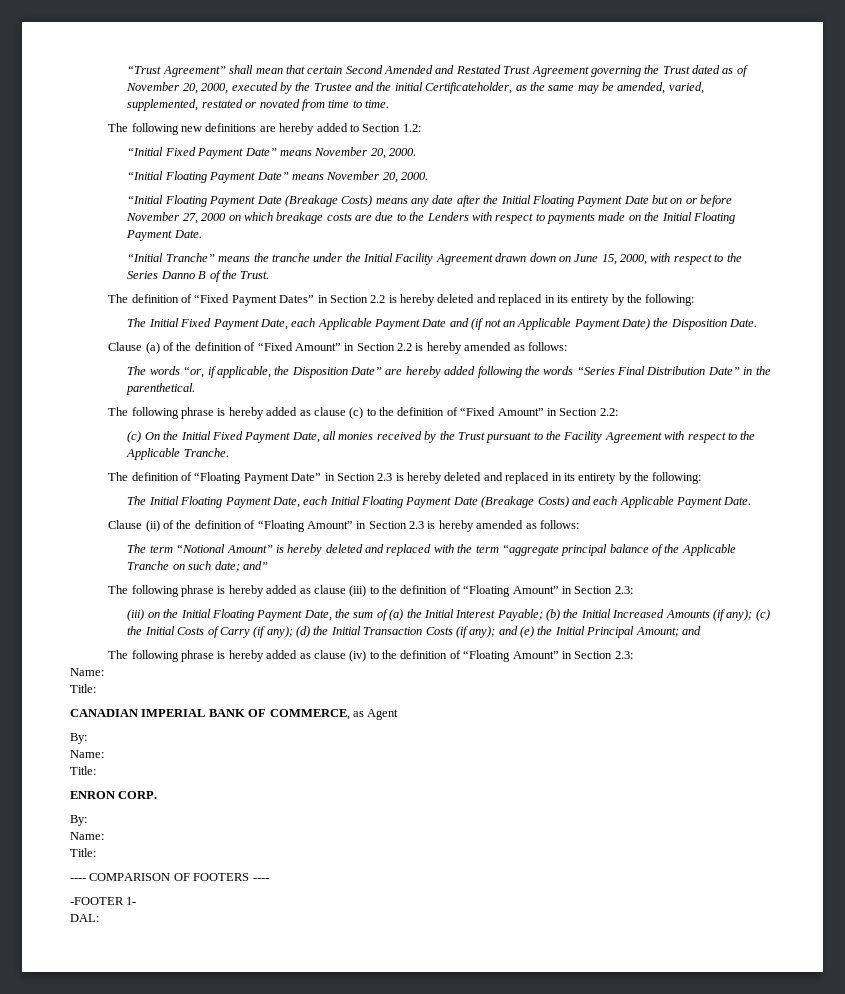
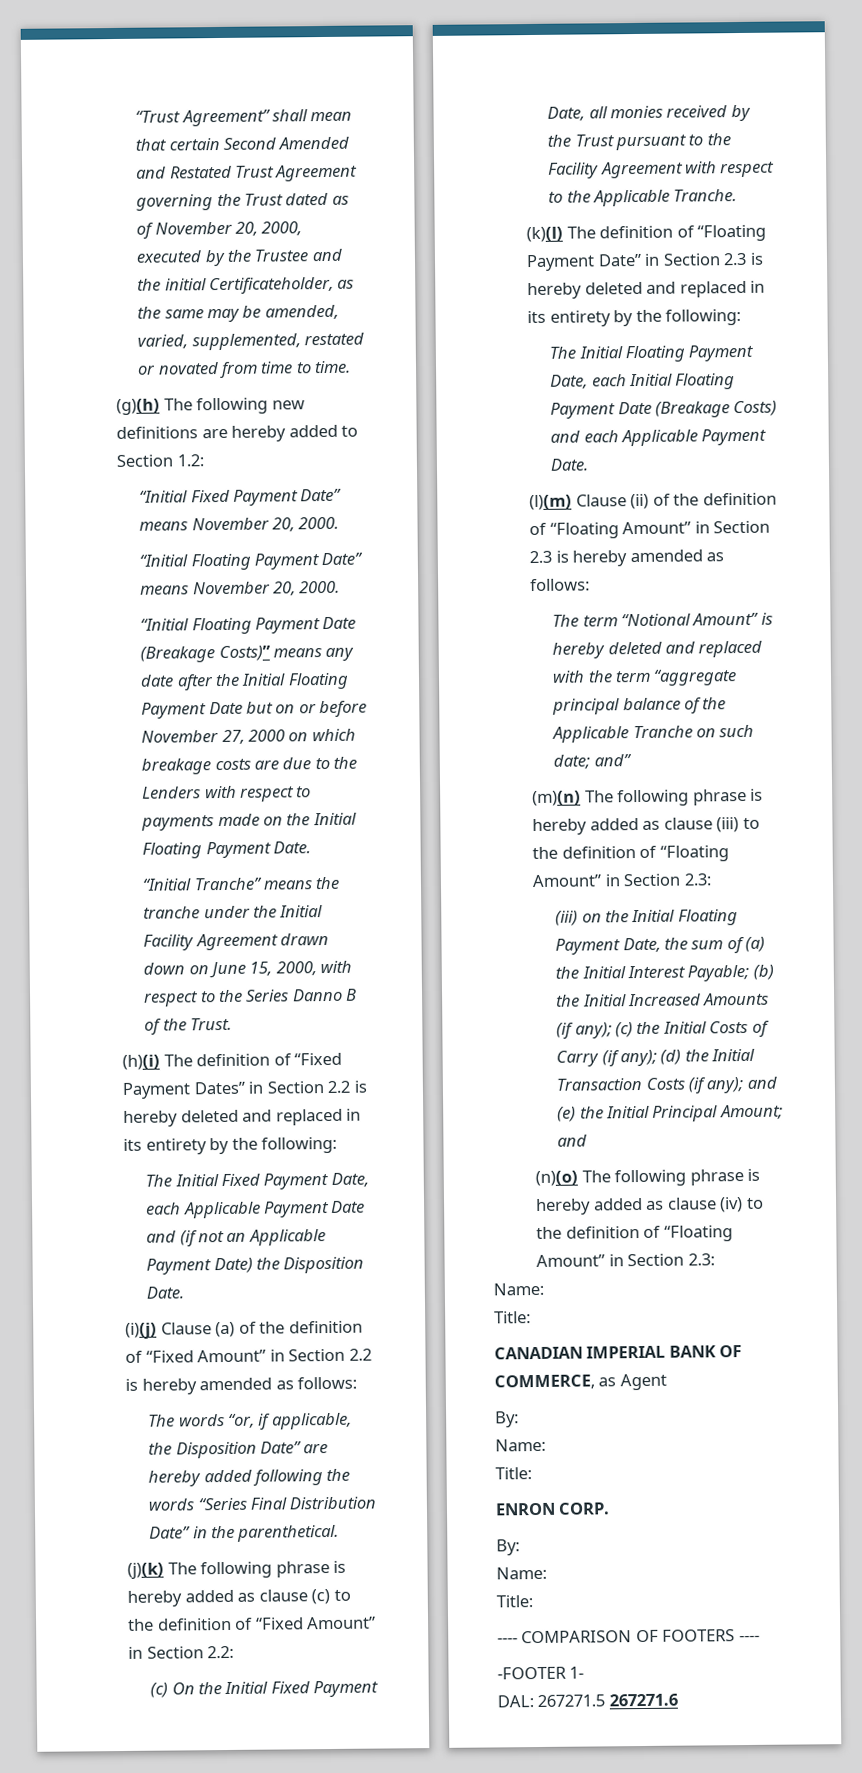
(390, 104) none -> [116,398,161,415] (g)(h)
[341,195,373,207] Costs) -> [218,645,271,662] Costs)”
(270, 275) none -> [122,1054,161,1070] (h)(i)
(758, 323) none -> [125,1322,158,1339] (i)(j)
(196, 389) none -> [127,1562,165,1579] (j)(k)
(229, 452) none -> [526,226,564,243] (k)(l)
(752, 501) none -> [529,494,573,511] (l)(m)
(268, 565) none -> [532,790,582,807] (m)(n)
(701, 630) none -> [535,1170,579,1187] (n)(o)
(99, 918) none -> [537,1693,678,1708] 267271.5 267271.6

